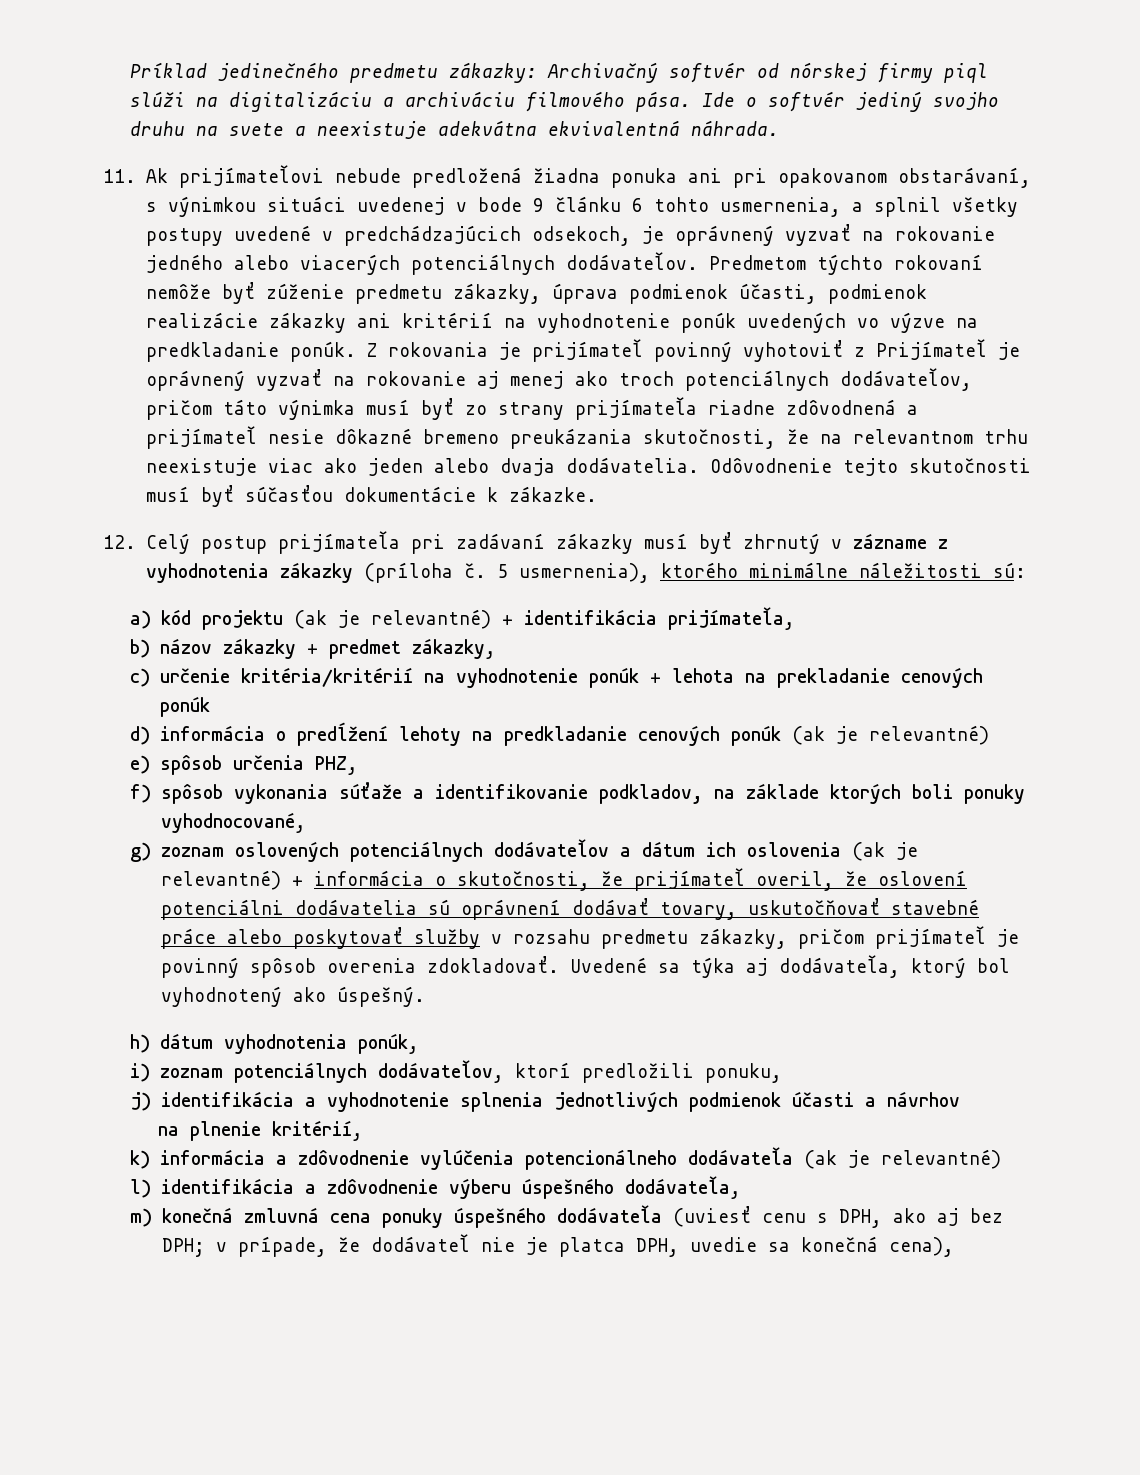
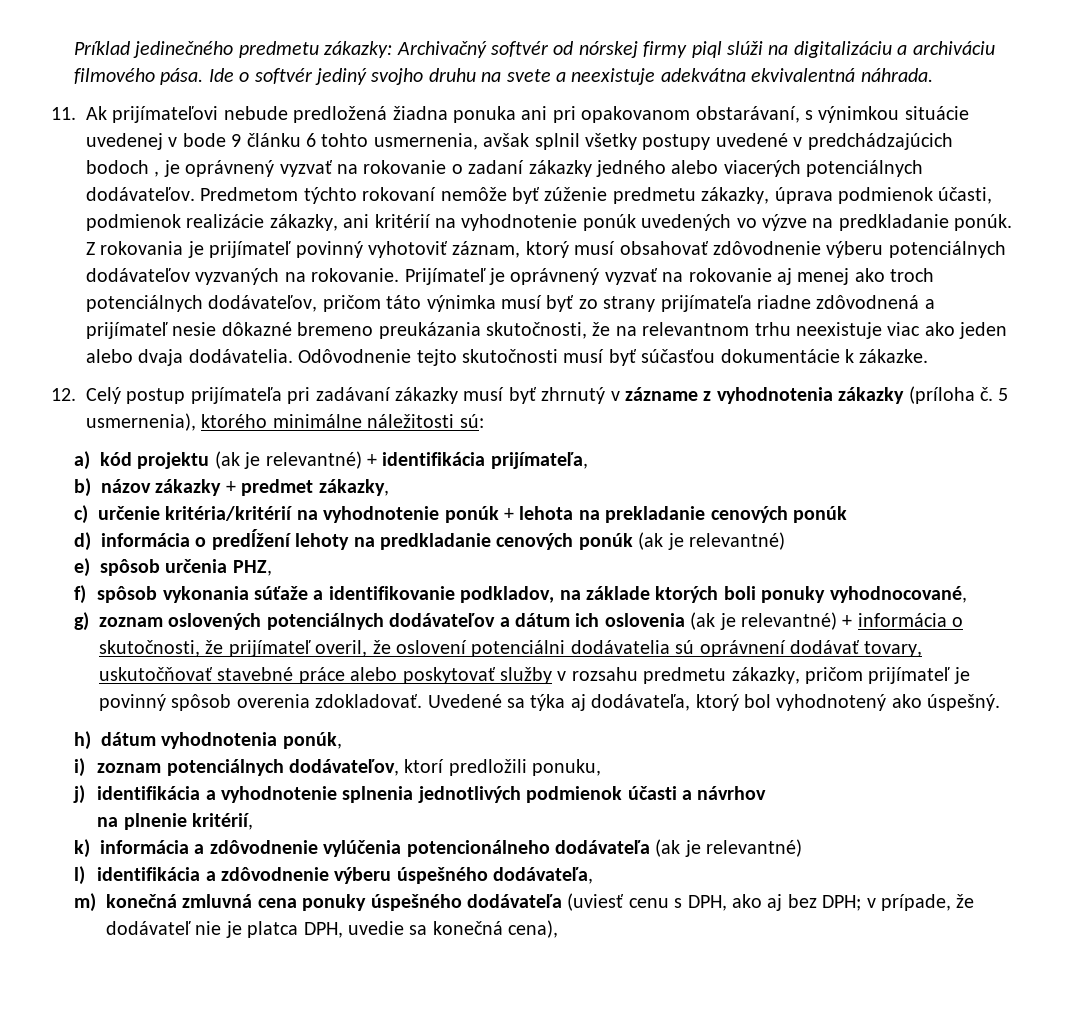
[266,196,346,212] situáci -> [904,106,969,120] situácie
[851,202,863,212] a -> [483,133,530,147] avšak
[531,224,995,246] odsekoch, je oprávnený vyzvať na rokovanie -> [86,160,592,177] bodoch , je oprávnený vyzvať na rokovanie o zadaní zákazky
[268,312,346,333] zákazky -> [269,214,338,231] zákazky,
[853,347,865,357] z -> [452,241,1006,258] [86,268,400,285] záznam, ktorý musí obsahovať zdôvodnenie výberu potenciálnych dodávateľov vyzvaných na rokovanie.

